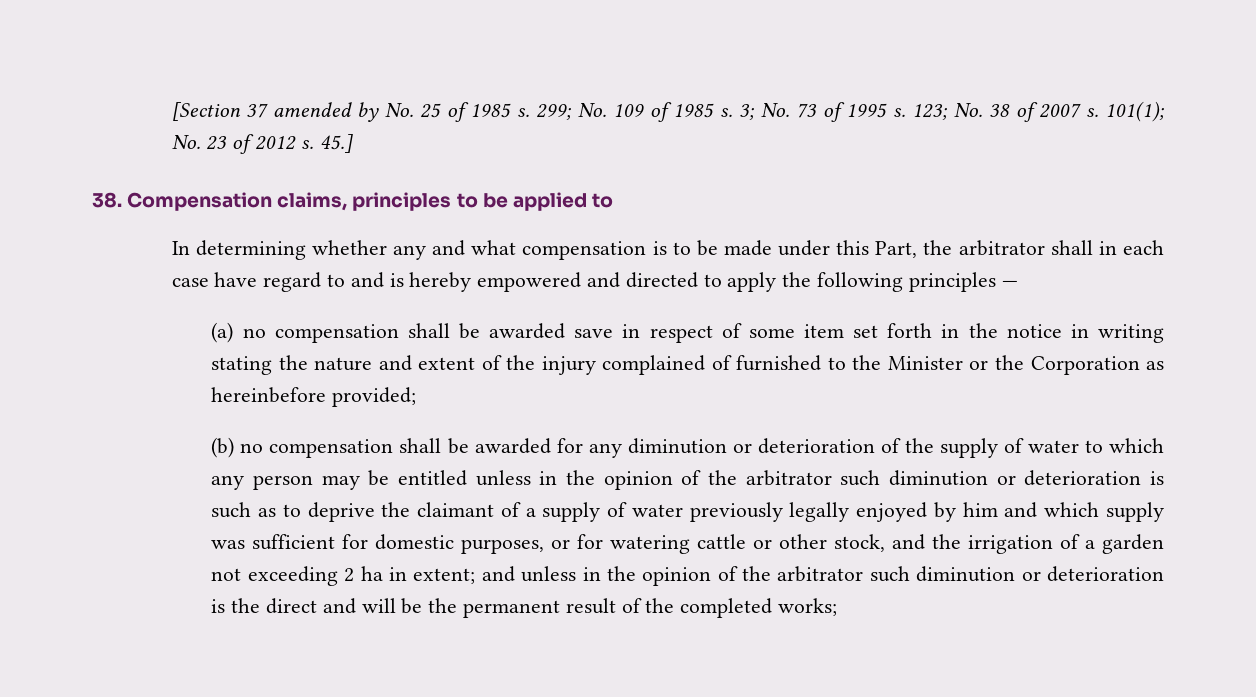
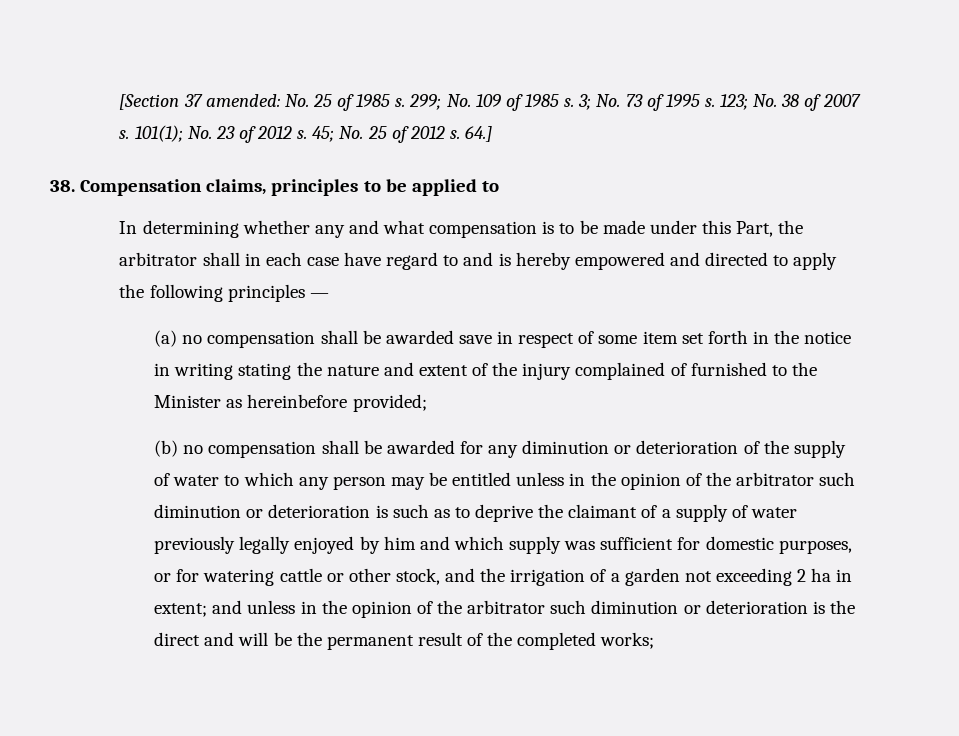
[272,102,380,122] amended by -> [205,94,280,107] amended:
[319,134,353,153] 45.] -> [312,126,493,143] 45; No. 25 of 2012 s. 64.]
[969,355,1140,375] or the Corporation -> (222, 401) none

